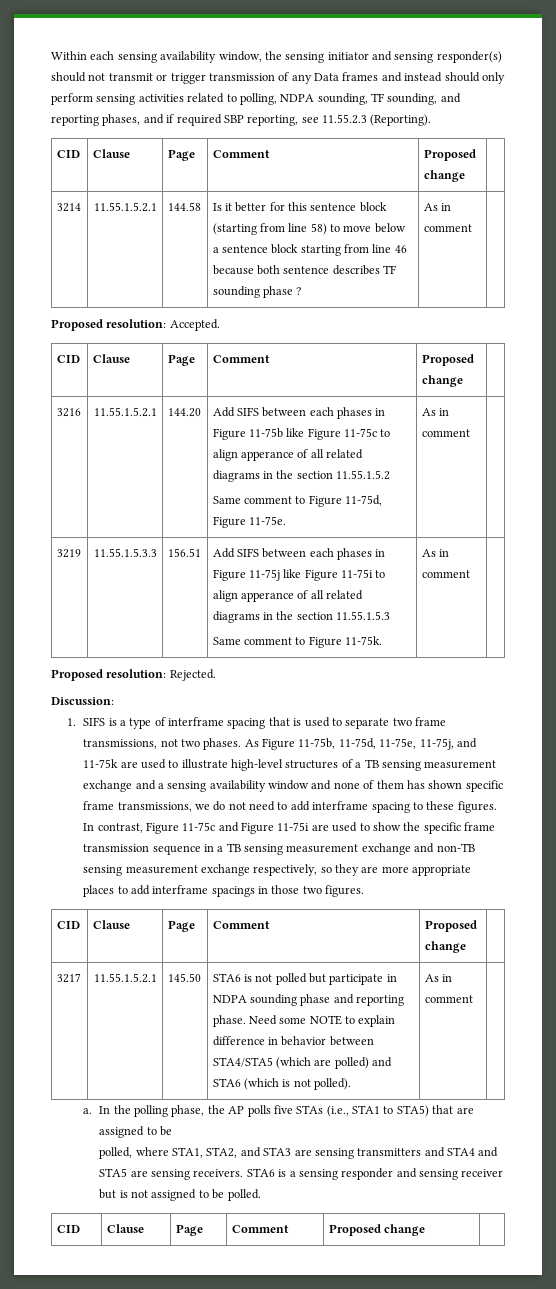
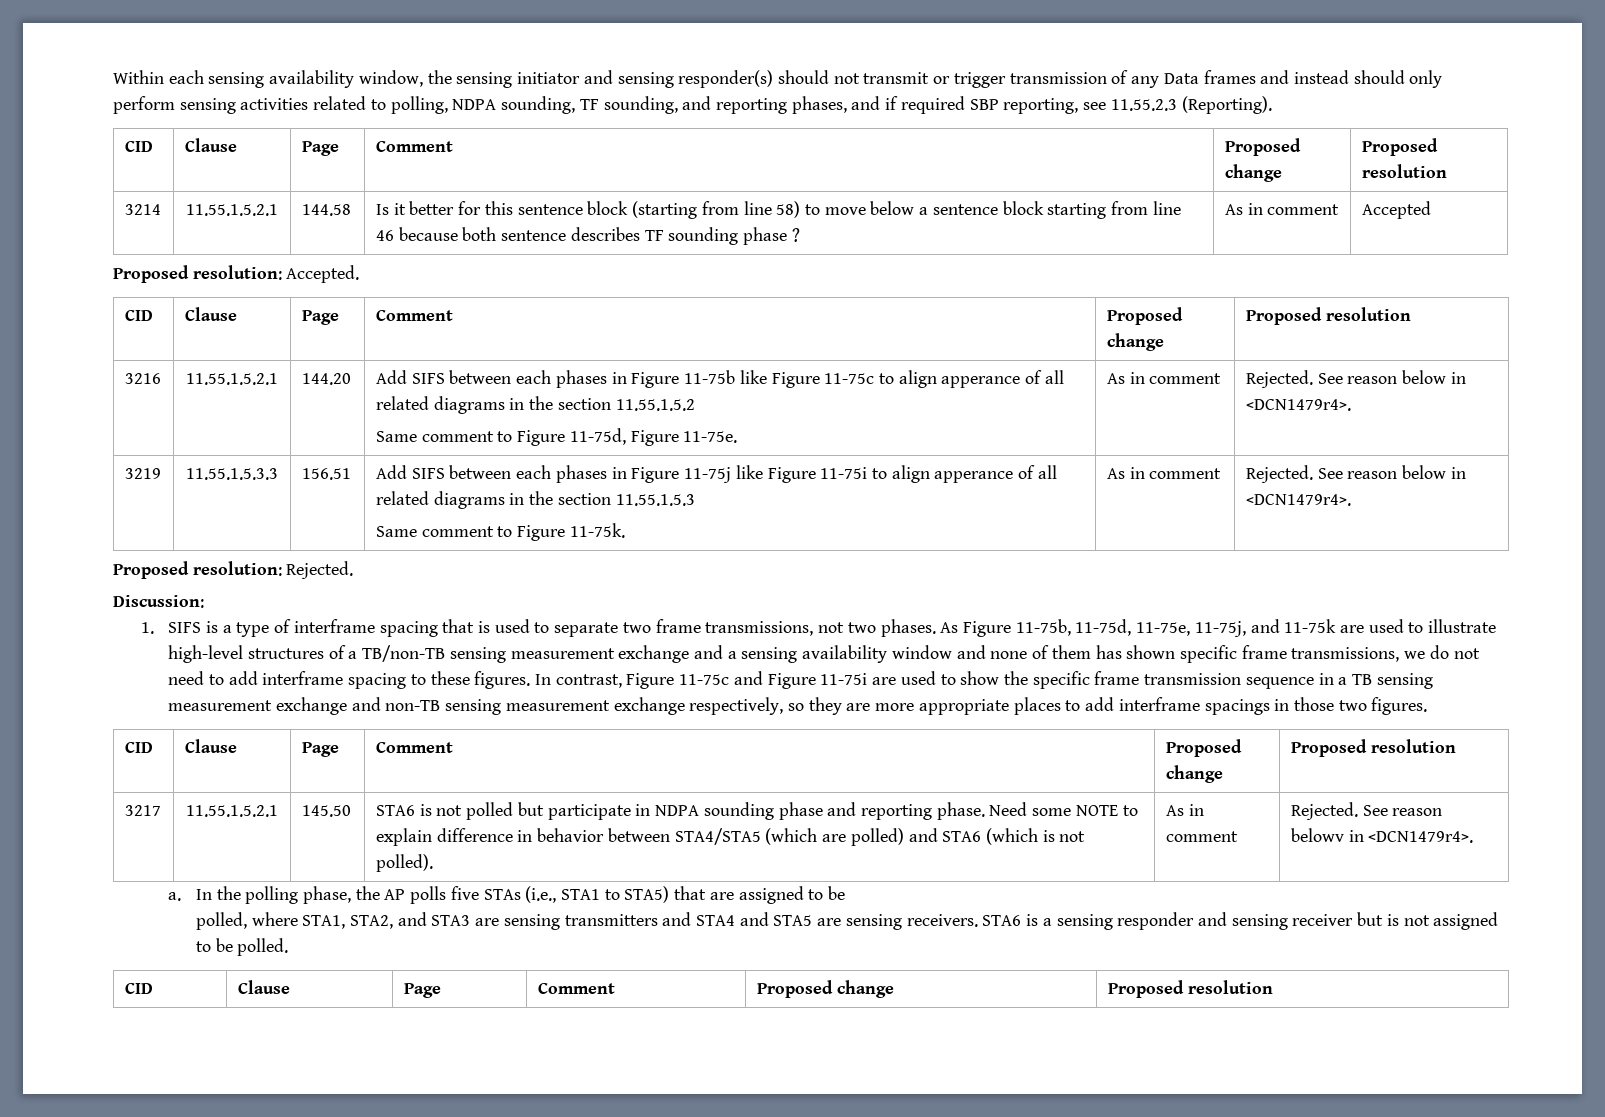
(465, 176) none -> [1361,138,1438,156] [1361,164,1447,178] Proposed resolution
(472, 228) none -> [1361,201,1431,219] Accepted
(463, 381) none -> [1245,307,1411,325] Proposed resolution
(470, 433) none -> [1245,370,1466,388] [1245,399,1351,411] Rejected. See reason below in <DCN1479r4>.
(470, 574) none -> [1245,465,1466,483] [1245,494,1351,506] Rejected. See reason below in <DCN1479r4>.
[364,759,379,768] TB -> [362,645,446,662] TB/non-TB
(466, 947) none -> [1290,739,1456,757] Proposed resolution
(473, 999) none -> [1290,802,1443,820] [1290,828,1474,843] Rejected. See reason belowv in <DCN1479r4>.
(425, 1230) none -> [1107,980,1273,998] Proposed resolution

